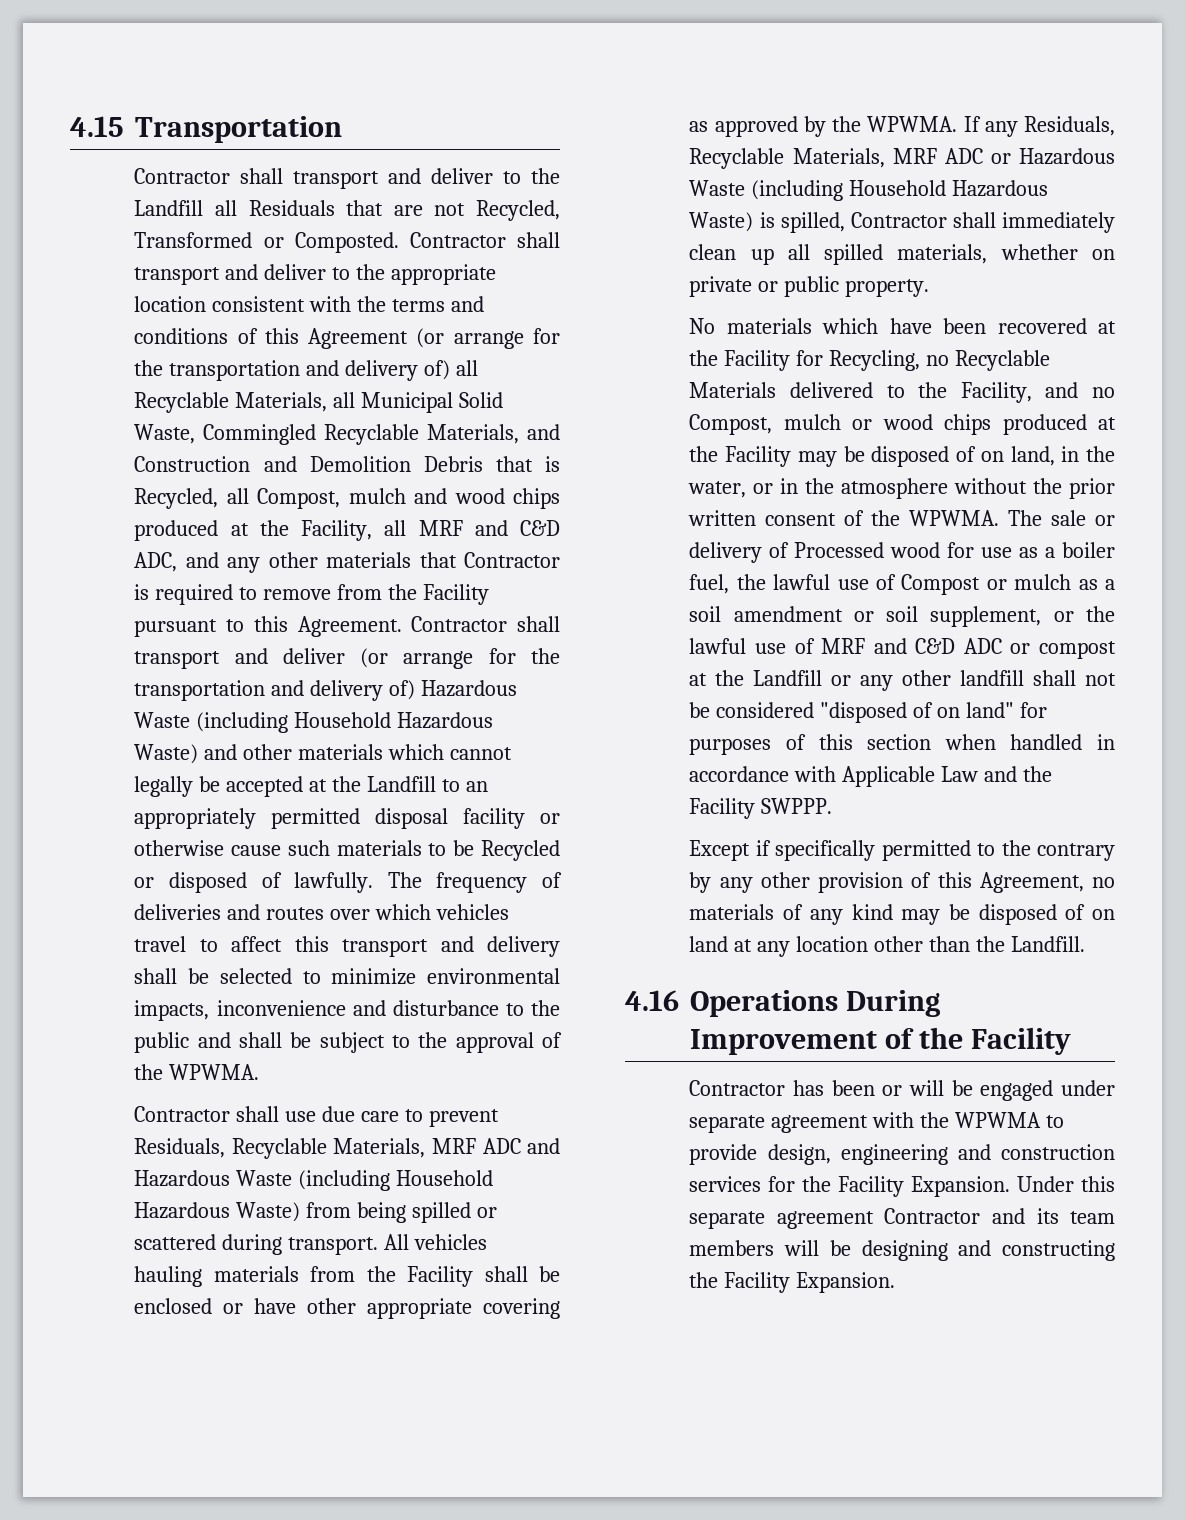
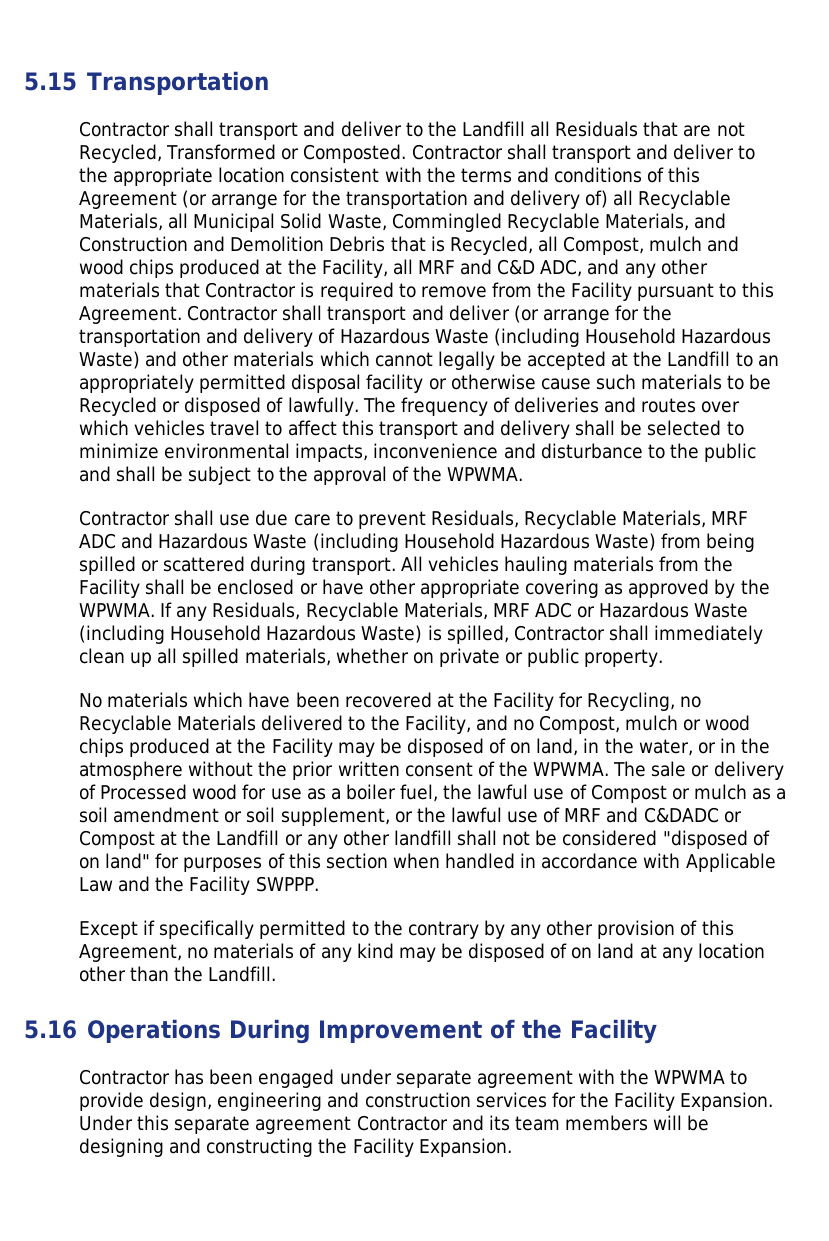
[70,116,124,137] 4.15 -> [24,72,77,91] 5.15
[389,680,416,700] of) -> [318,328,336,344] of
[915,638,1116,659] C&D ADC or compost -> [643,807,742,823] [79,830,156,849] C&DADC or Compost
[625,990,679,1011] 4.16 -> [24,1020,77,1039] 5.16
[882,1080,973,1096] or will be -> (254, 1077) none

